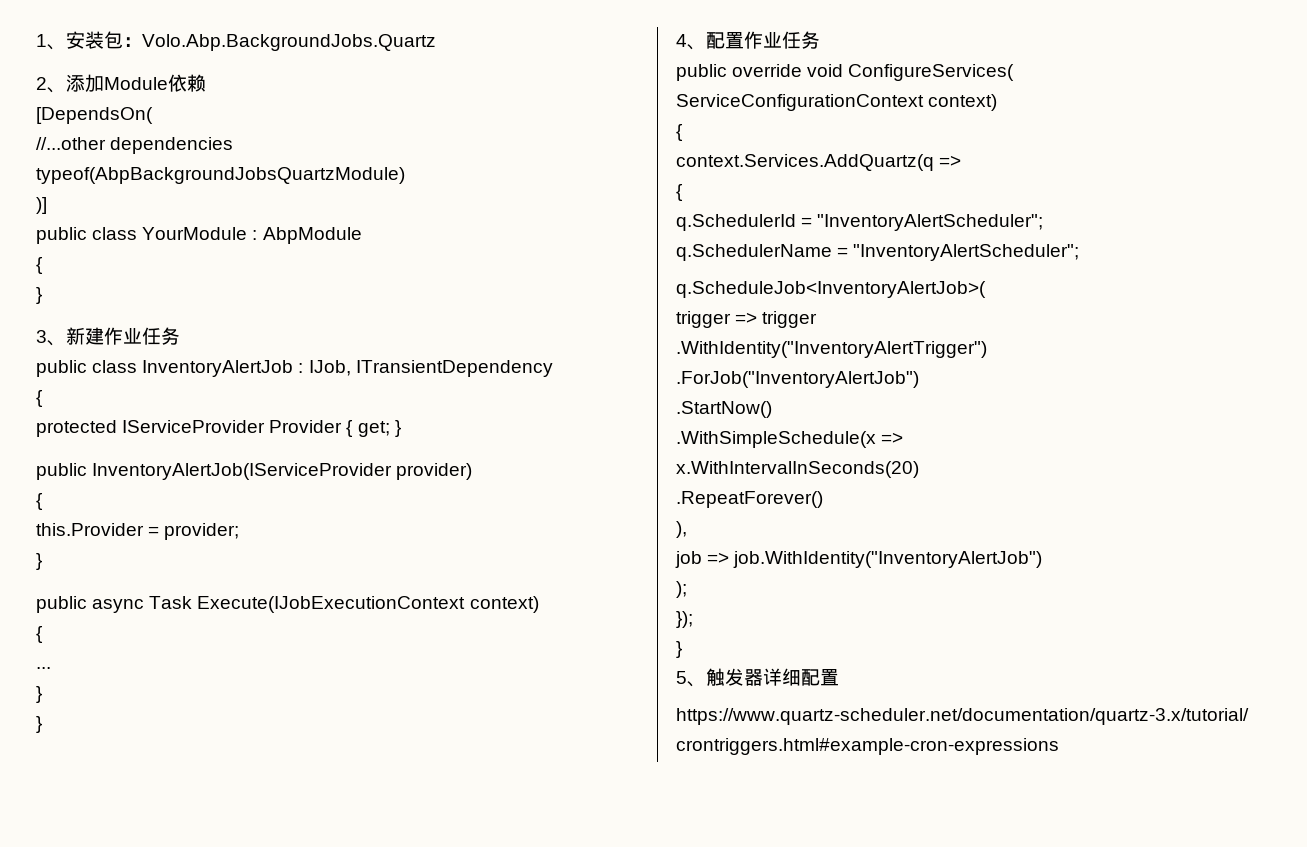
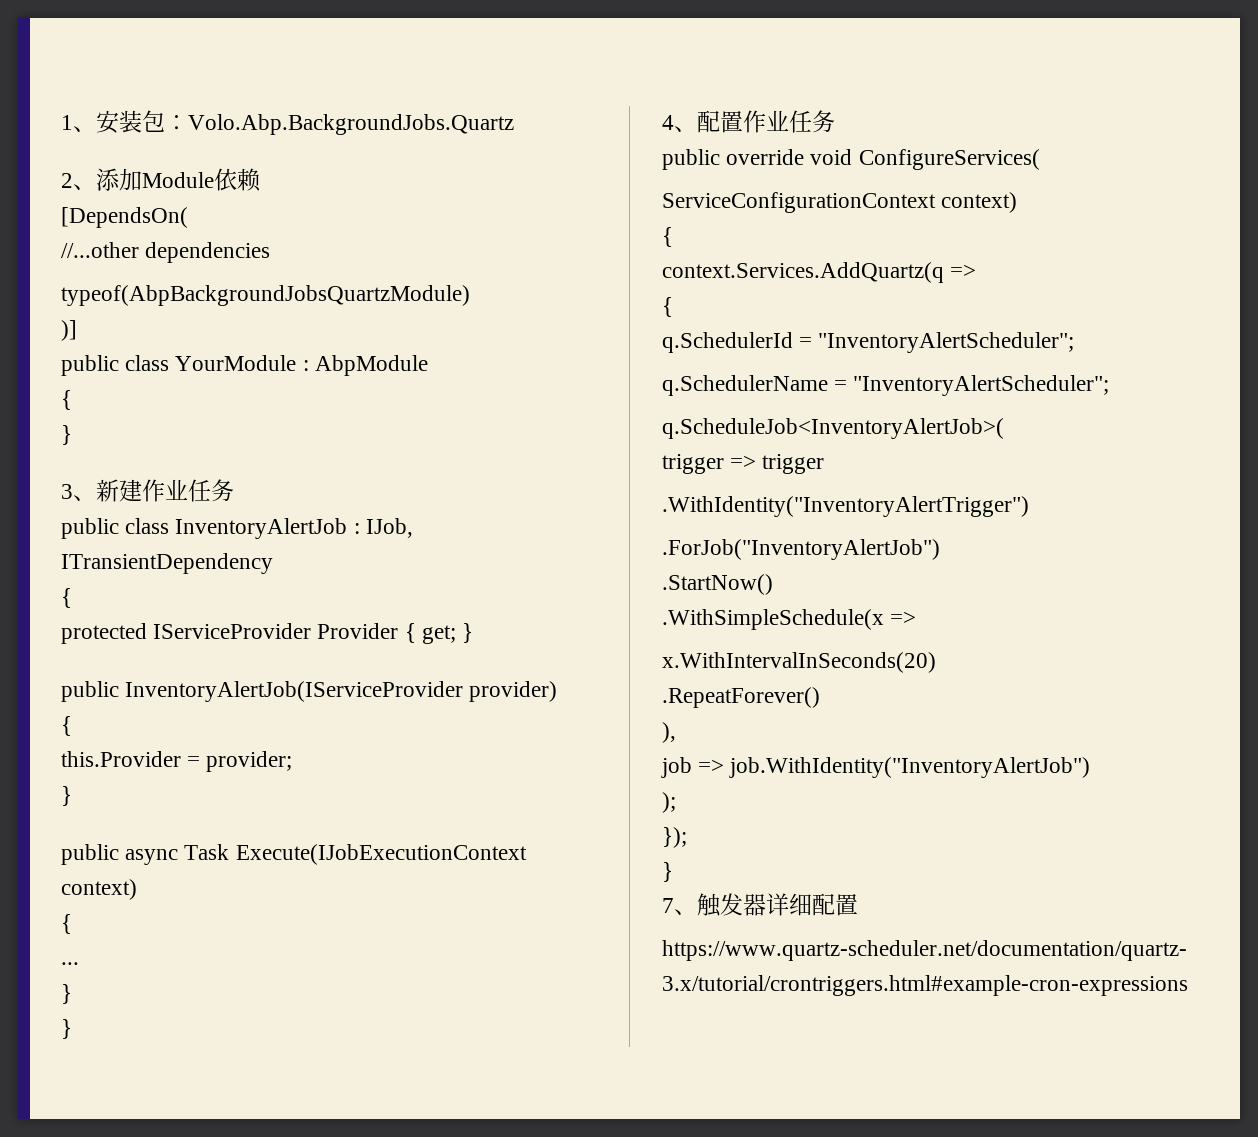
[676,671,687,684] 5 -> [662,898,674,913] 7

